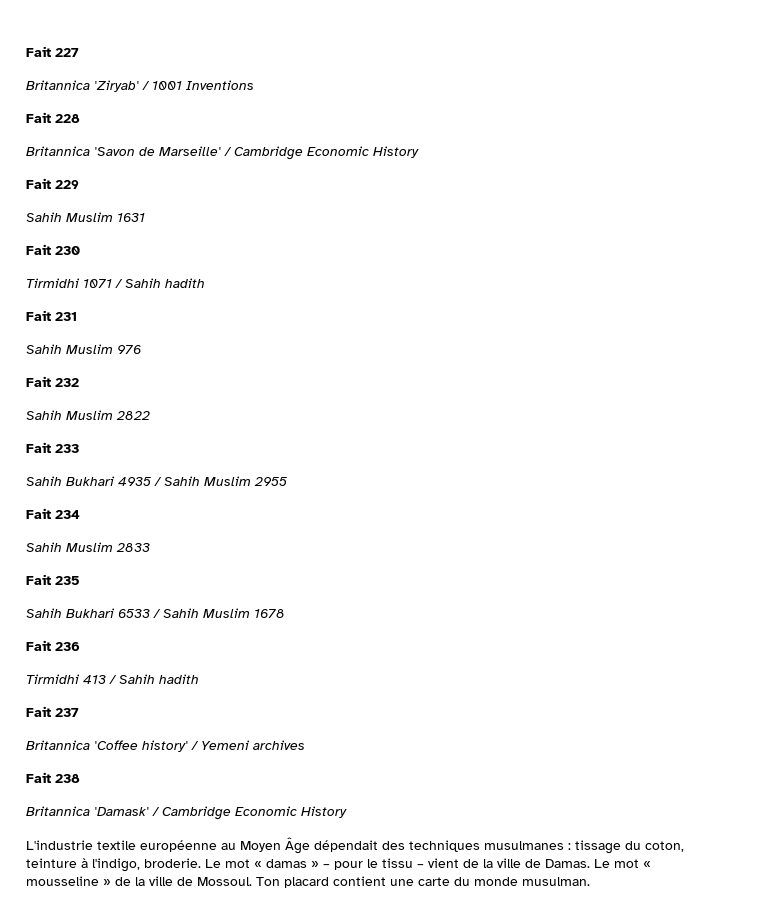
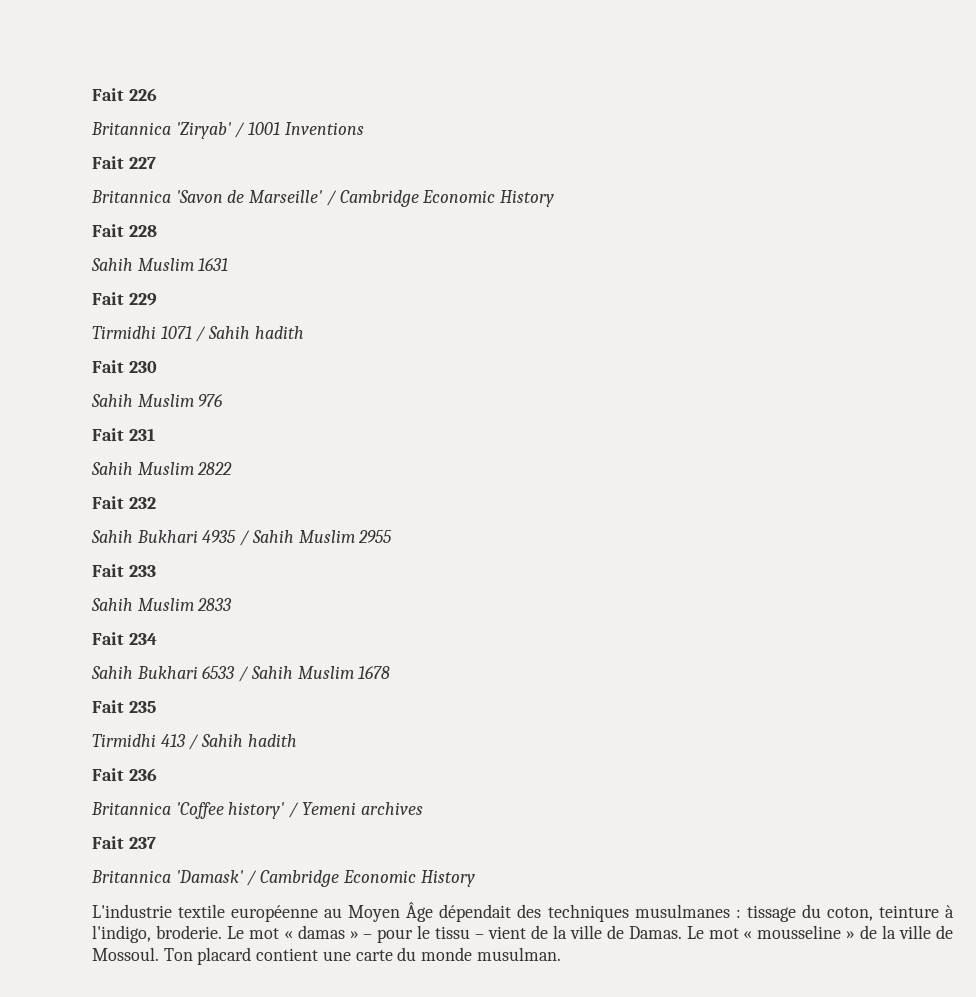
[26,46,79,57] Fait 227 -> [92,88,157,101] Fait 226
[55,114,80,123] 228 -> [128,157,156,169] 227
[55,180,79,189] 229 -> [128,225,157,237] 228
[55,246,80,255] 230 -> [128,293,157,306] 229
[55,312,77,321] 231 -> [128,361,157,373] 230
[55,378,79,387] 232 -> [128,428,155,441] 231
[55,444,79,453] 233 -> [128,497,156,509] 232
[55,510,80,519] 234 -> [128,565,156,577] 233
[55,576,80,585] 235 -> [128,633,157,645] 234
[55,642,80,651] 236 -> [128,701,156,713] 235
[55,708,79,717] 237 -> [128,768,157,781] 236
[55,774,80,783] 238 -> [128,837,156,849] 237

